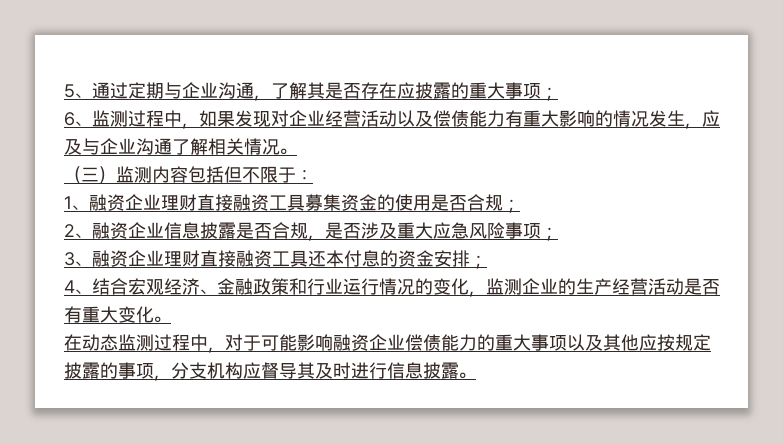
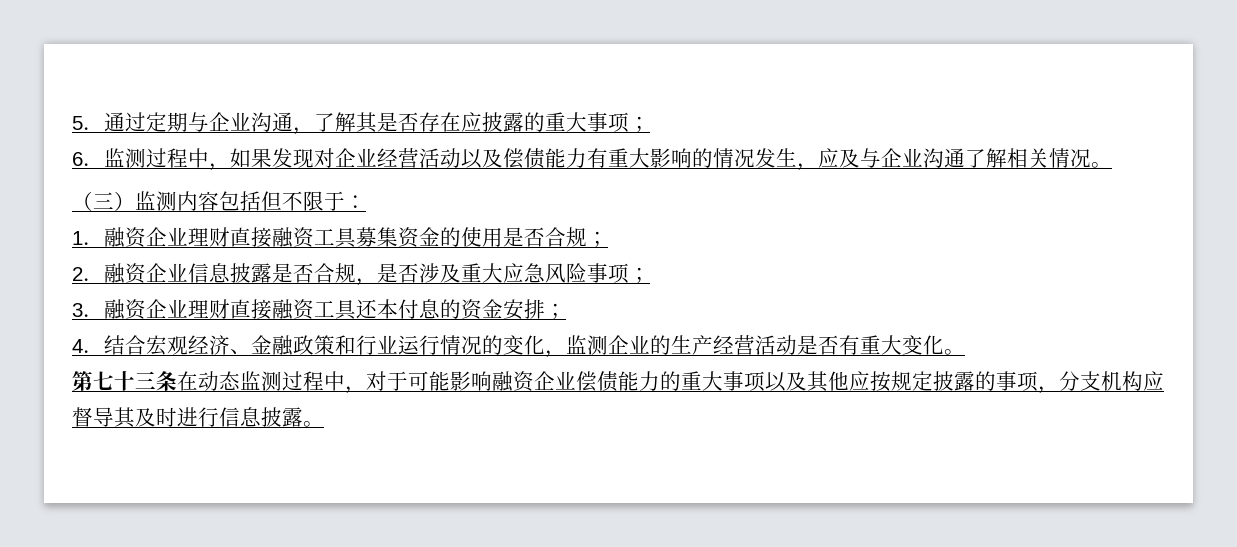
[75,93,92,98] 、 -> [83,127,104,130] ．
[75,121,92,126] 、 -> [83,163,104,166] ．
[72,205,89,210] 、 -> [83,242,104,245] ．
[75,233,92,238] 、 -> [83,278,104,281] ．
[75,261,92,266] 、 -> [83,314,104,317] ．
[75,289,92,294] 、 -> [83,350,104,353] ．
(171, 319) none -> [72,371,177,391] 第七十三条

